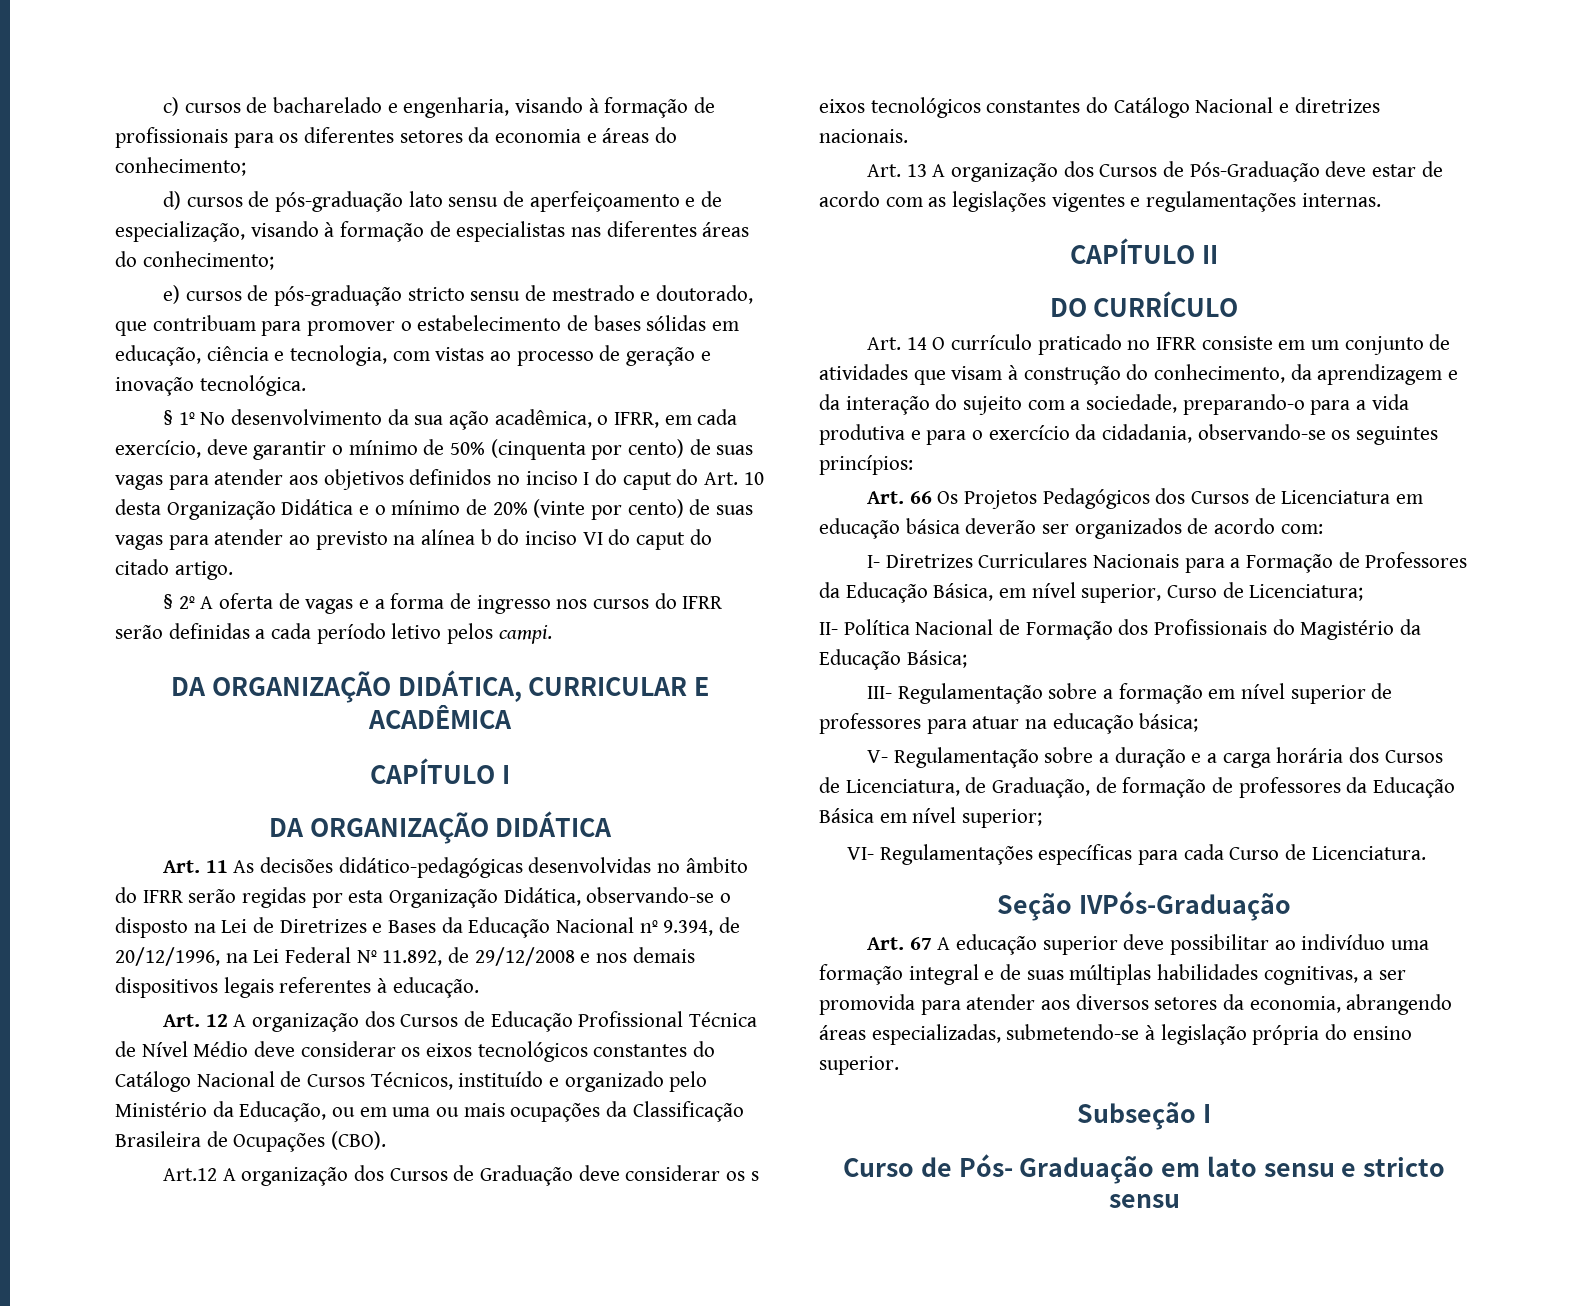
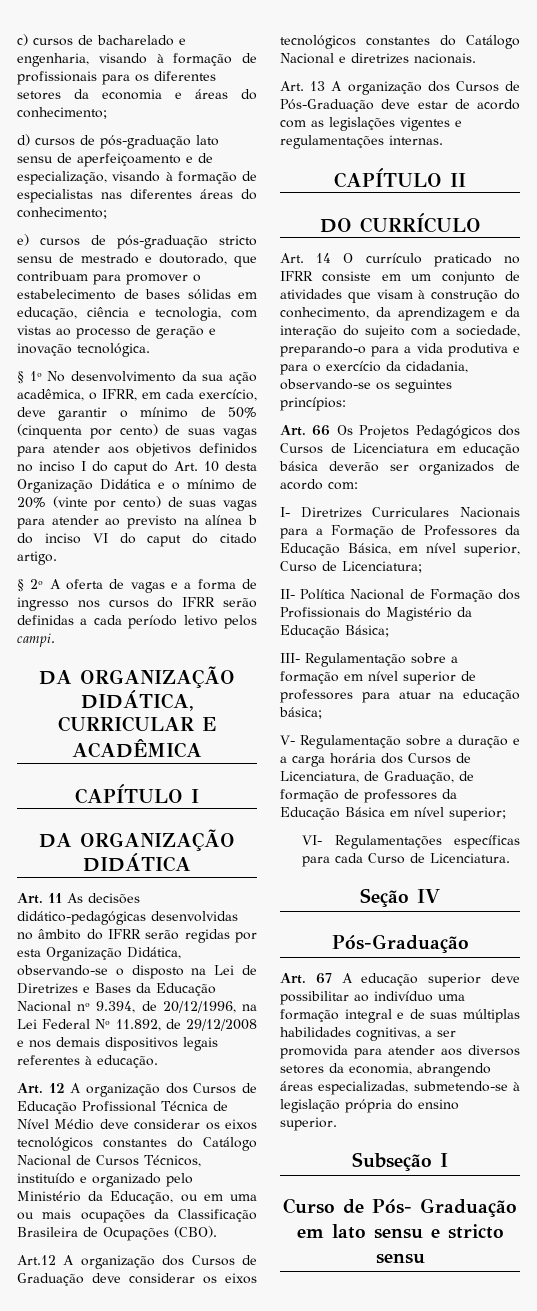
[750,1171,759,1181] s -> (217, 1280) none
[1078,891,1291,921] IVPós-Graduação -> [417,889,440,903] [331,934,469,953] IV // Pós-Graduação

